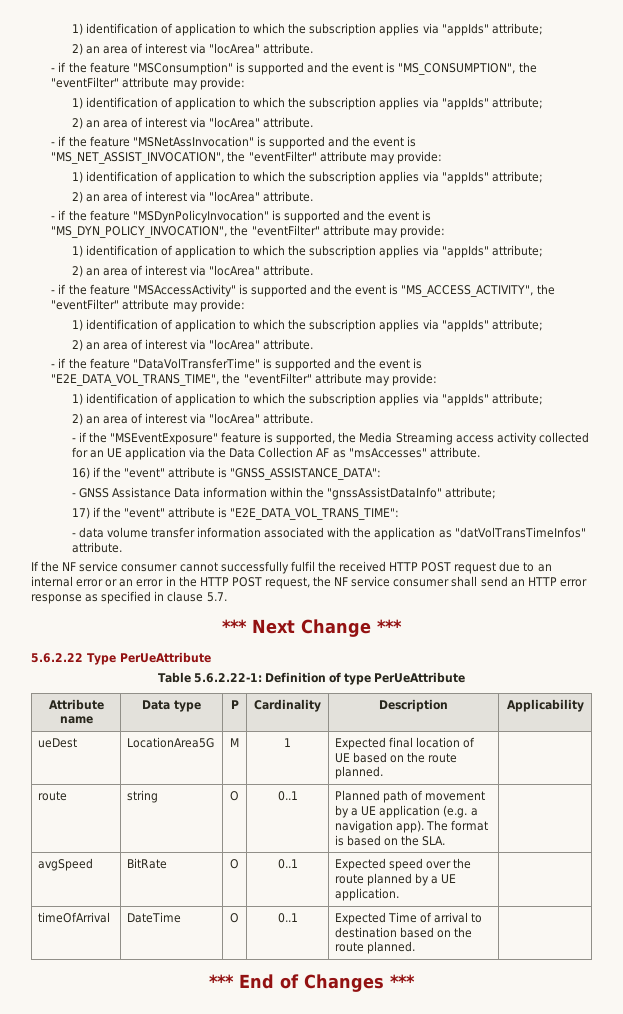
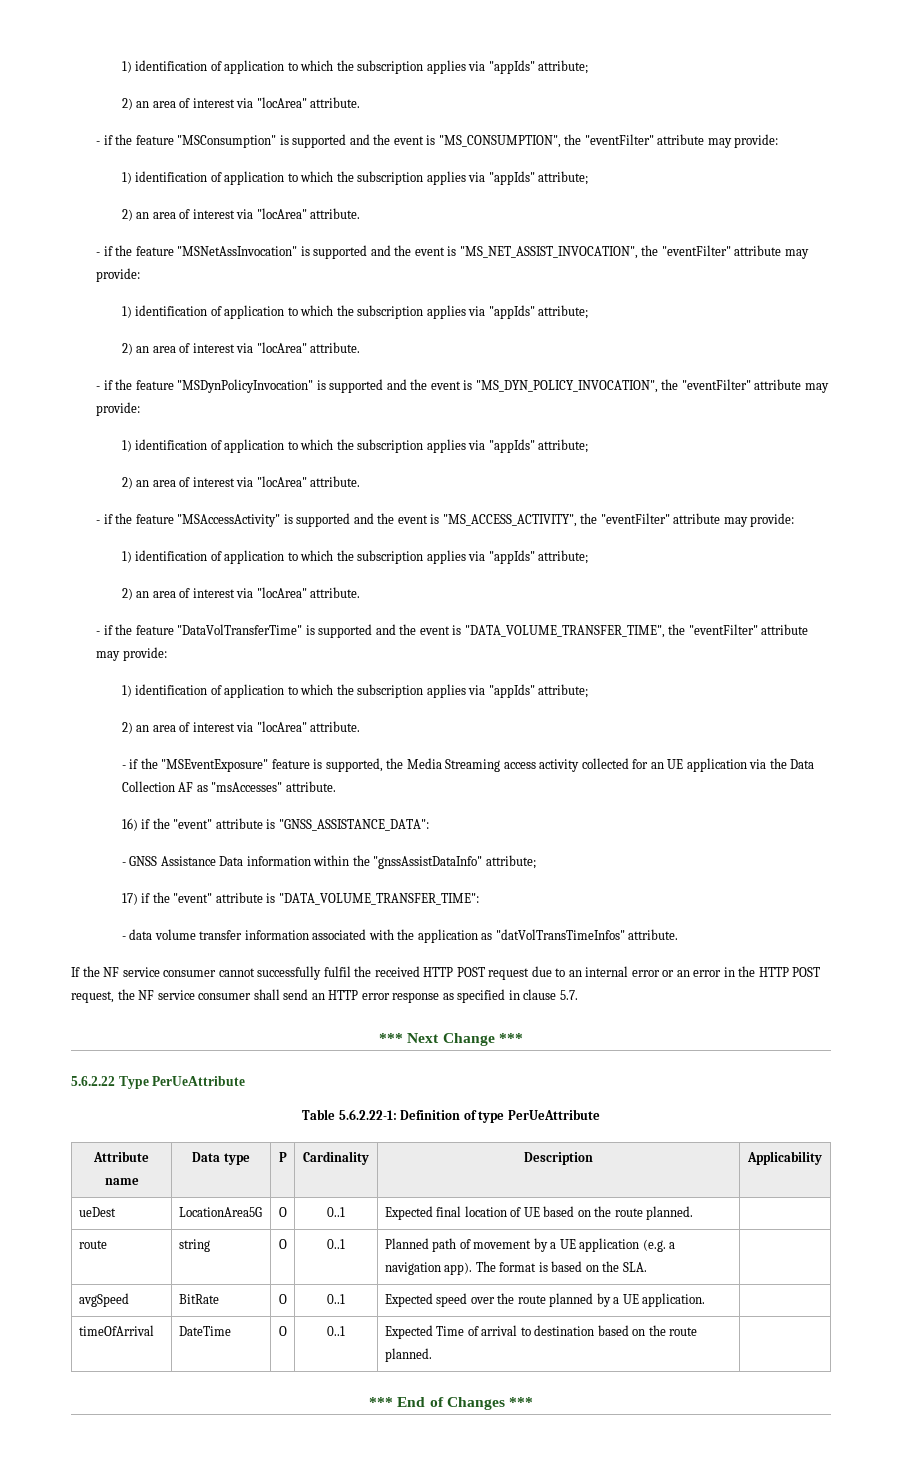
[51,374,220,386] "E2E_DATA_VOL_TRANS_TIME", -> [464,625,665,638] "DATA_VOLUME_TRANSFER_TIME",
[230,508,400,520] "E2E_DATA_VOL_TRANS_TIME": -> [278,893,479,905] "DATA_VOLUME_TRANSFER_TIME":
[230,738,239,747] [284,738,291,747] M | 1 -> [278,1207,287,1217] [327,1207,345,1217] O | 0..1

